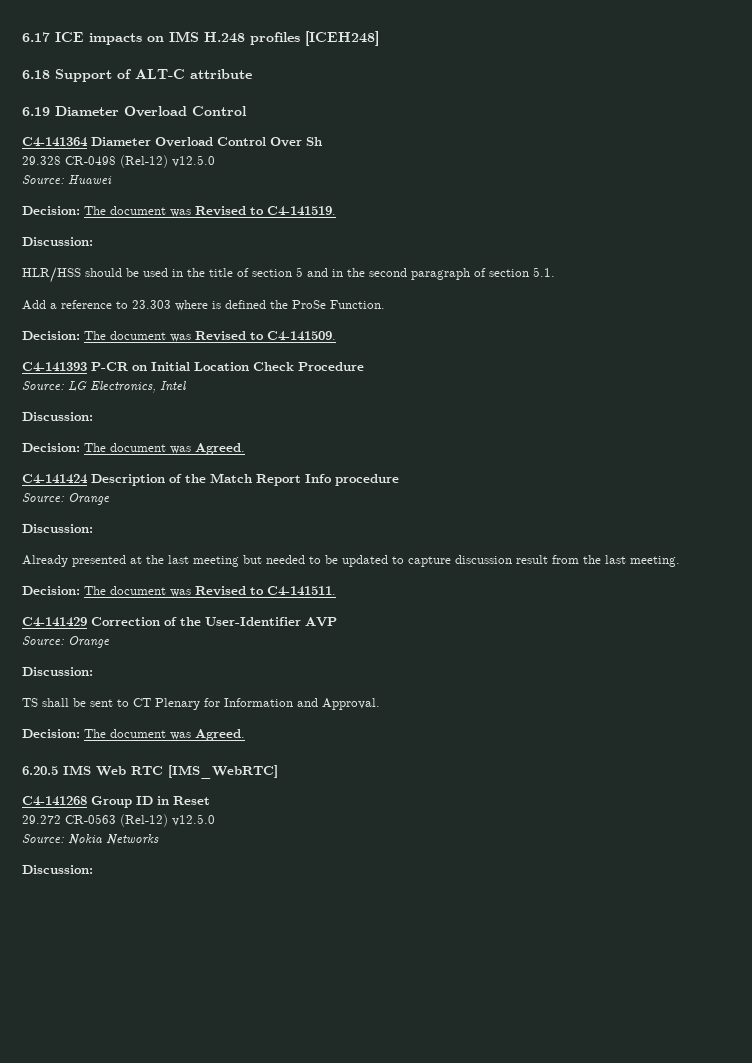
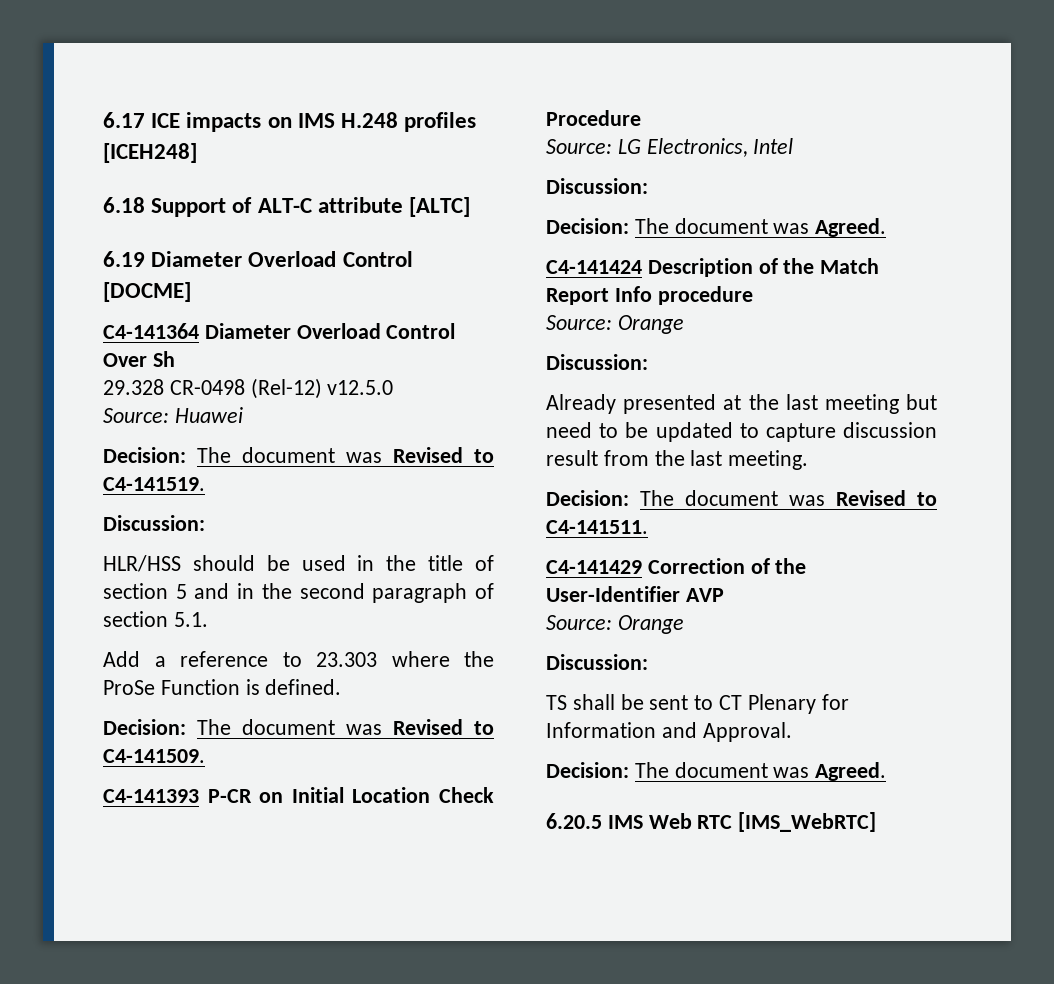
(252, 74) none -> [409,197,471,217] [ALTC]
(247, 111) none -> [103,282,191,302] [DOCME]
[212,300,385,309] is defined the ProSe Function. -> [464,651,494,667] [103,679,342,695] the ProSe Function is defined.
[266,555,305,564] needed -> [546,422,592,438] need
[22,796,210,808] [22,814,215,827] [22,834,159,846] [22,865,93,874] // C4-141268 Group ID in Reset // 29.272 CR-0563 (Rel-12) v12.5.0 // Source: Nokia Networks // Discussion: -> (877, 822) none

